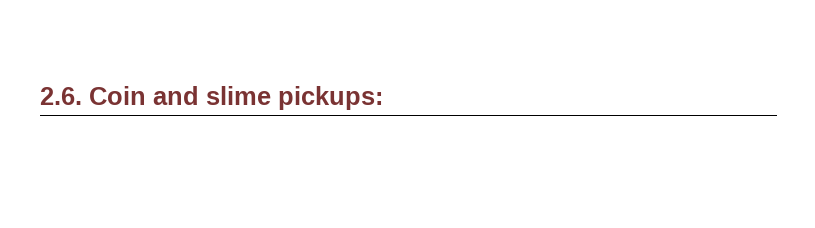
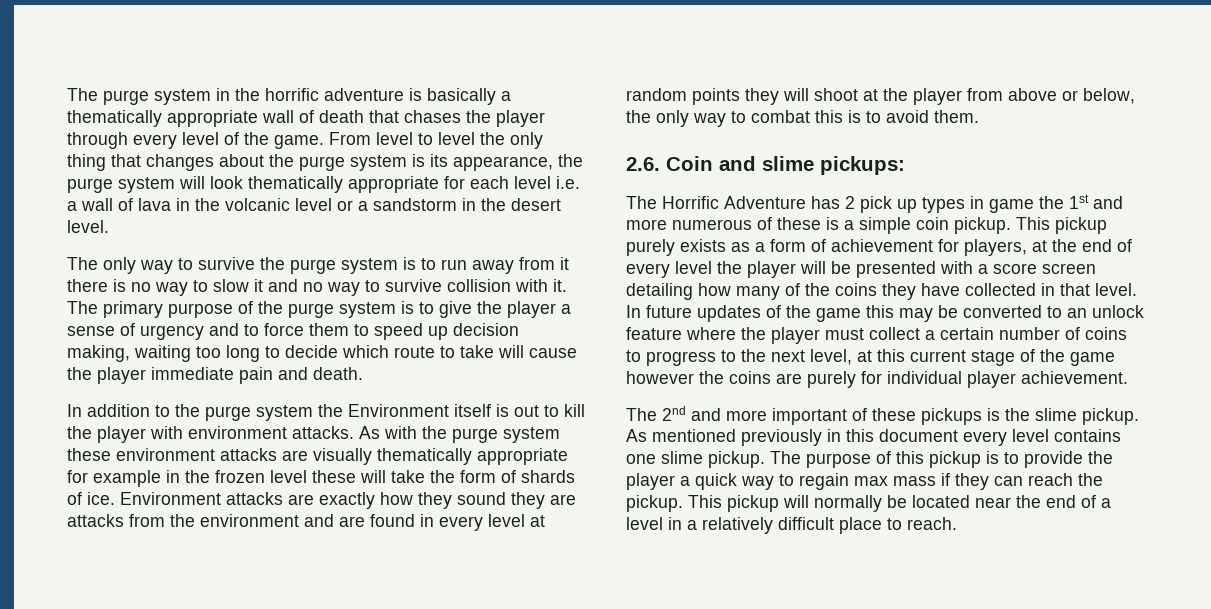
(40, 96) none -> [67,88,511,105] [67,110,545,127] [67,132,543,149] [67,154,583,171] [67,176,580,193] [67,198,561,211] [67,220,109,233] [67,257,569,274] [67,279,567,296] [67,301,571,318] [67,323,519,340] [67,345,577,362] [67,367,363,384] [67,404,585,421] [67,426,560,443] [67,448,568,465] [67,470,575,487] [67,492,576,509] [67,514,545,531] [626,88,1135,105] [626,110,979,127] The purge system in the horrific adventure is basically a thematically appropriate wall of death that chases the player through every level of the game. From level to level the only thing that changes about the purge system is its appearance, the purge system will look thematically appropriate for each level i.e. a wall of lava in the volcanic level or a sandstorm in the desert level. // The only way to survive the purge system is to run away from it there is no way to slow it and no way to survive collision with it. The primary purpose of the purge system is to give the player a sense of urgency and to force them to speed up decision making, waiting too long to decide which route to take will cause the player immediate pain and death. // In addition to the purge system the Environment itself is out to kill the player with environment attacks. As with the purge system these environment attacks are visually thematically appropriate for example in the frozen level these will take the form of shards of ice. Environment attacks are exactly how they sound they are attacks from the environment and are found in every level at random points they will shoot at the player from above or below, the only way to combat this is to avoid them. //
(383, 98) none -> [626,194,1123,213] [626,217,1107,234] [626,239,1132,256] [626,261,1096,278] [626,283,1137,300] [626,305,1144,322] [626,327,1127,344] [626,349,1115,366] [626,371,1128,388] [626,406,1139,425] [626,429,1121,446] [626,451,1113,468] [626,473,1103,490] [626,495,1111,512] [626,517,957,534] // The Horrific Adventure has 2 pick up types in game the 1st and more numerous of these is a simple coin pickup. This pickup purely exists as a form of achievement for players, at the end of every level the player will be presented with a score screen detailing how many of the coins they have collected in that level. In future updates of the game this may be converted to an unlock feature where the player must collect a certain number of coins to progress to the next level, at this current stage of the game however the coins are purely for individual player achievement. // The 2nd and more important of these pickups is the slime pickup. As mentioned previously in this document every level contains one slime pickup. The purpose of this pickup is to provide the player a quick way to regain max mass if they can reach the pickup. This pickup will normally be located near the end of a level in a relatively difficult place to reach.

